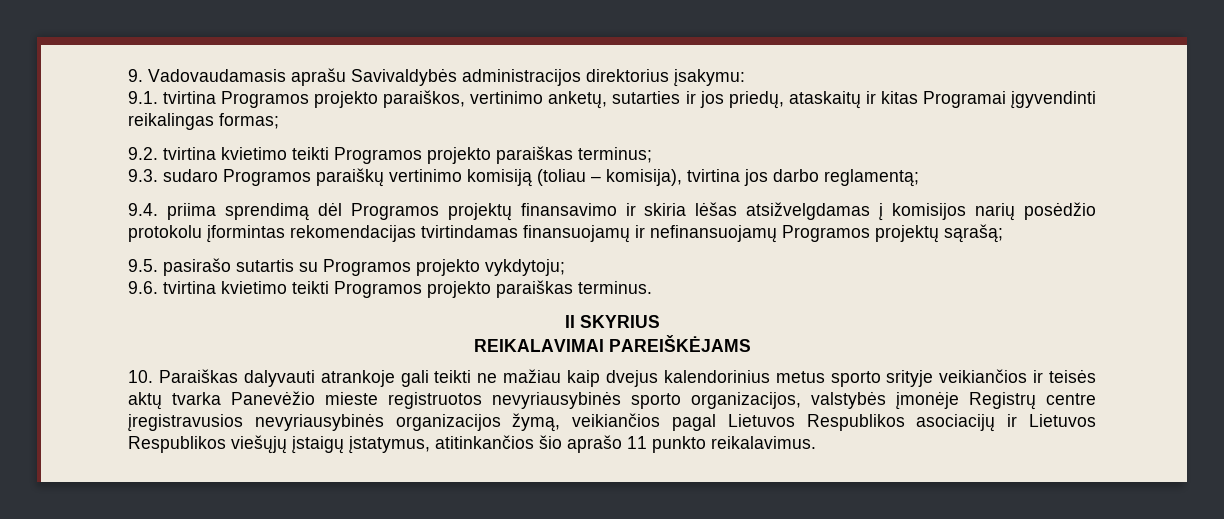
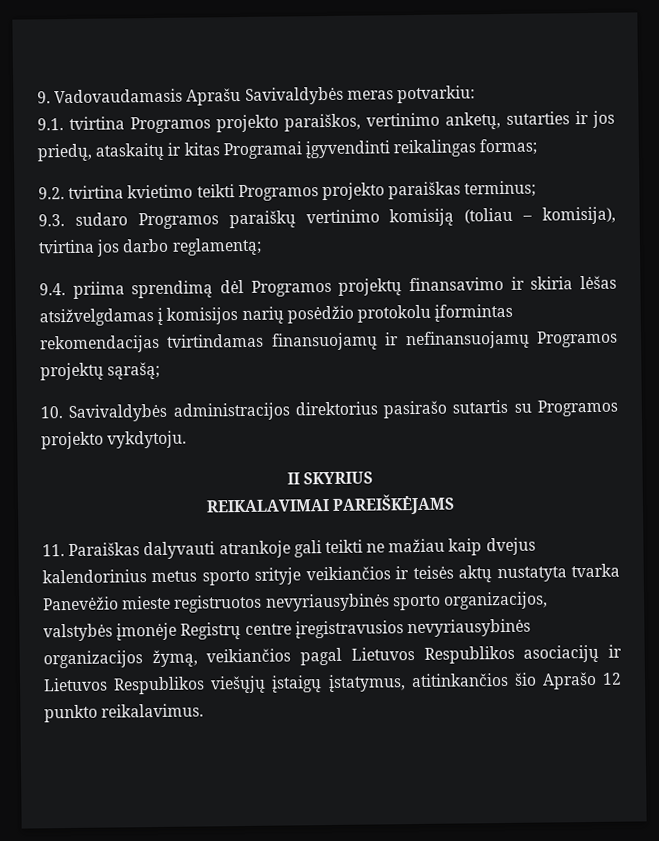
[291,68,745,87] aprašu Savivaldybės administracijos direktorius įsakymu: -> [186,85,475,106] Aprašu Savivaldybės meras potvarkiu:
[128,259,158,272] 9.5. -> [40,401,378,423] 10. Savivaldybės administracijos direktorius
[485,259,565,276] [128,280,652,298] vykdytoju; // 9.6. tvirtina kvietimo teikti Programos projekto paraiškas terminus. -> [107,430,188,449] vykdytoju.
[128,370,153,383] 10. -> [42,544,65,557] 11.
(162, 401) none -> [496,566,567,583] nustatyta
[567,435,647,453] aprašo 11 -> [541,671,622,690] Aprašo 12

